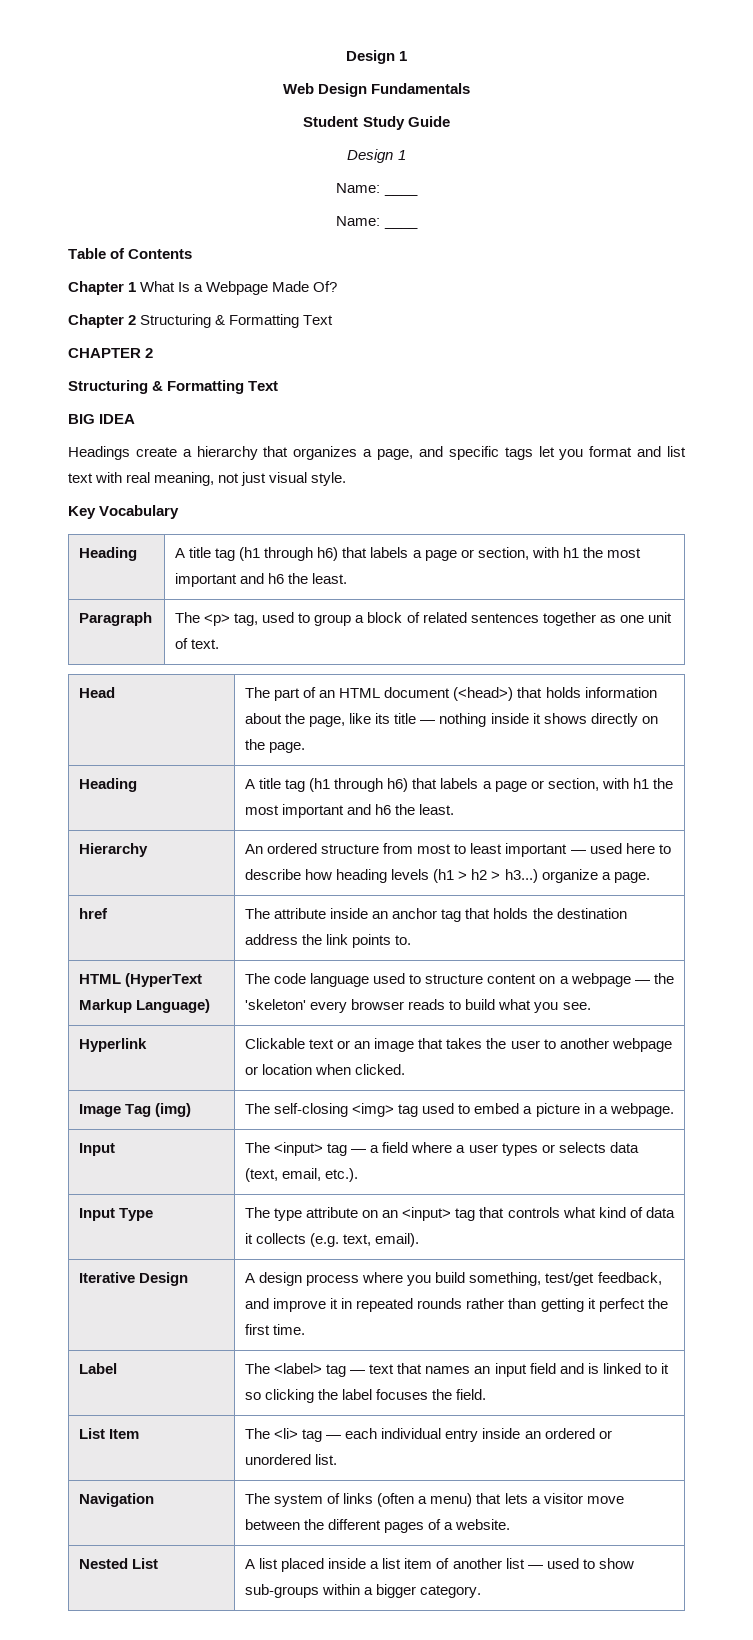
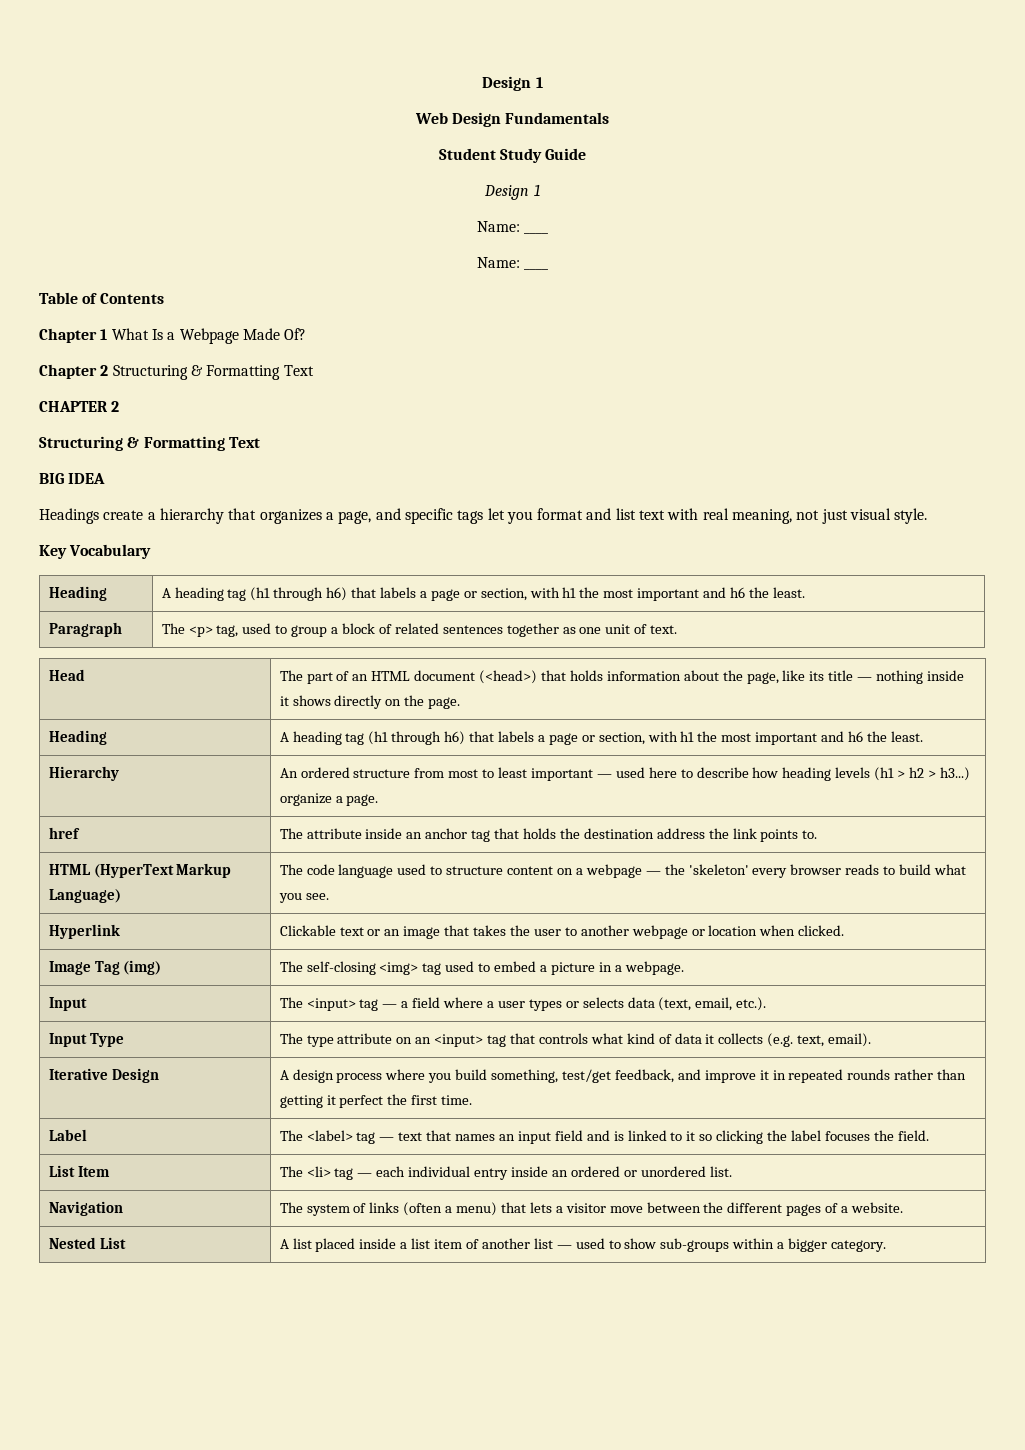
[189,547,212,558] title -> [174,587,224,601] heading
[259,778,282,789] title -> [292,731,342,745] heading

